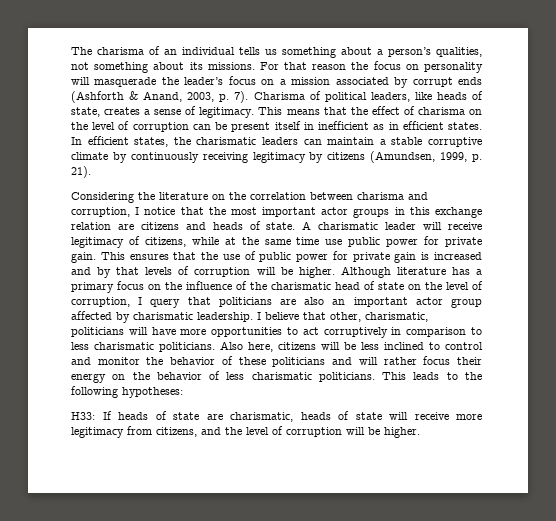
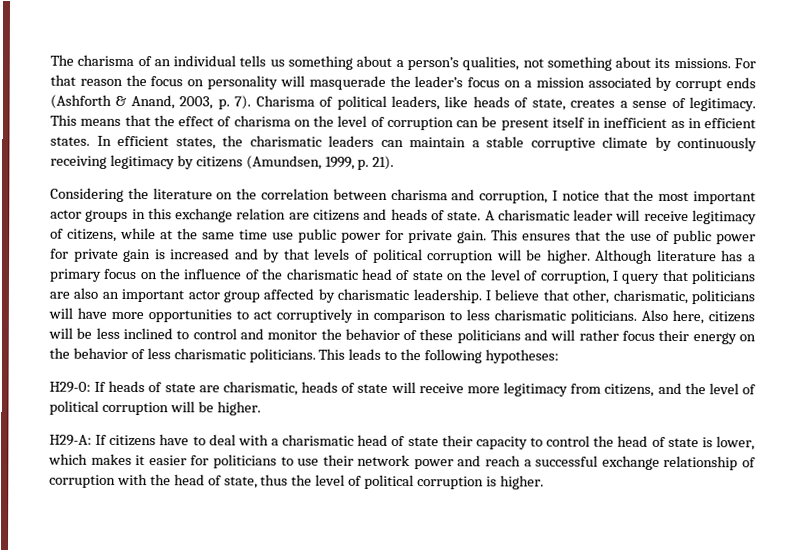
(190, 270) none -> [372,248,423,264] political
[71,412,95,420] H33: -> [49,381,91,393] H29-0:
[286,427,420,438] corruption will be higher. -> [49,400,261,416] [49,434,755,451] [48,453,756,471] [49,473,544,490] political corruption will be higher. // H29-A: If citizens have to deal with a charismatic head of state their capacity to control the head of state is lower, which makes it easier for politicians to use their network power and reach a successful exchange relationship of corruption with the head of state, thus the level of political corruption is higher.

